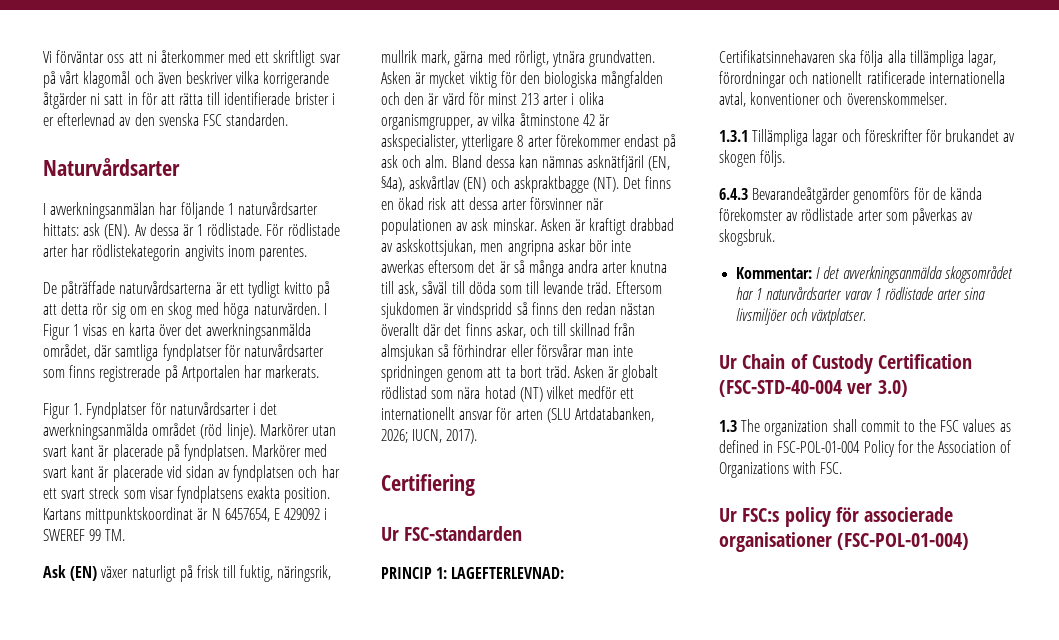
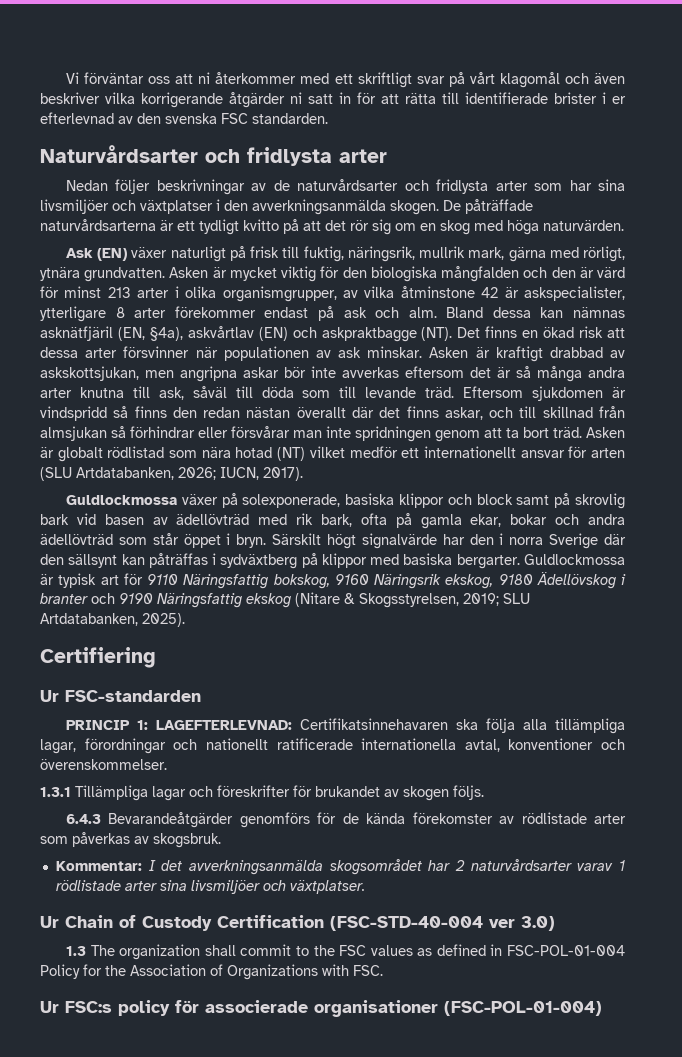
[43,202,318,219] [43,223,340,239] [43,244,307,261] // I avverkningsanmälan har följande 1 naturvårdsarter hittats: ask (EN). Av dessa är 1 rödlistade. För rödlistade arter har rödlistekategorin angivits inom parentes. // -> [205,147,387,166] [65,179,625,195] [40,199,439,215] och fridlysta arter // Nedan följer beskrivningar av de naturvårdsarter och fridlysta arter som har sina livsmiljöer och växtplatser i den avverkningsanmälda skogen.
[61,302,89,315] detta -> [325,220,346,231] det
[323,303,327,315] [43,323,312,340] [43,344,324,361] [43,365,320,382] [43,402,278,419] [43,423,336,440] [43,444,328,461] [43,465,340,482] [43,486,331,503] [43,507,328,524] [43,529,126,541] I Figur 1 visas en karta över det avverkningsanmälda området, där samtliga fyndplatser för naturvårdsarter som finns registrerade på Artportalen har markerats. // Figur 1. Fyndplatser för naturvårdsarter i det avverkningsanmälda området (röd linje). Markörer utan svart kant är placerade på fyndplatsen. Markörer med svart kant är placerade vid sidan av fyndplatsen och har ett svart streck som visar fyndplatsens exakta position. Kartans mittpunktskoordinat är N 6457654, E 429092 i SWEREF 99 TM. -> (624, 225) none
(478, 436) none -> [65,493,625,509] [40,513,625,529] [40,533,626,549] [40,553,625,569] [40,572,626,589] [40,592,530,608] [40,613,185,627] // Guldlockmossa växer på solexponerade, basiska klippor och block samt på skrovlig bark vid basen av ädellövträd med rik bark, ofta på gamla ekar, bokar och andra ädellövträd som står öppet i bryn. Särskilt högt signalvärde har den i norra Sverige där den sällsynt kan påträffas i sydväxtberg på klippor med basiska bergarter. Guldlockmossa är typisk art för 9110 Näringsfattig bokskog, 9160 Näringsrik ekskog, 9180 Ädellövskog i branter och 9190 Näringsfattig ekskog (Nitare & Skogsstyrelsen, 2019; SLU Artdatabanken, 2025).
[756,288,763,300] 1 -> [454,860,465,871] 2

